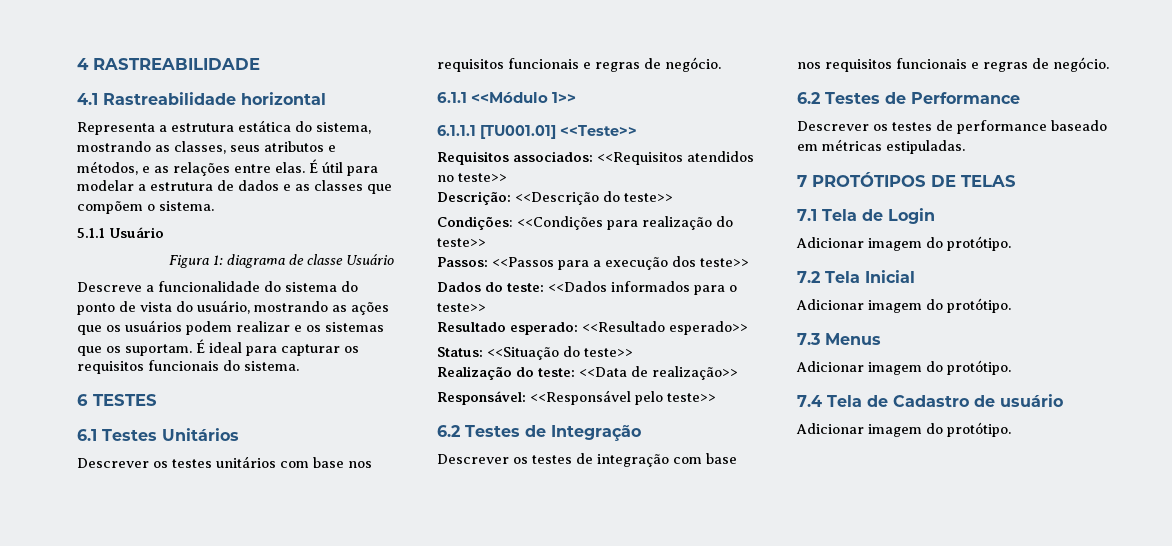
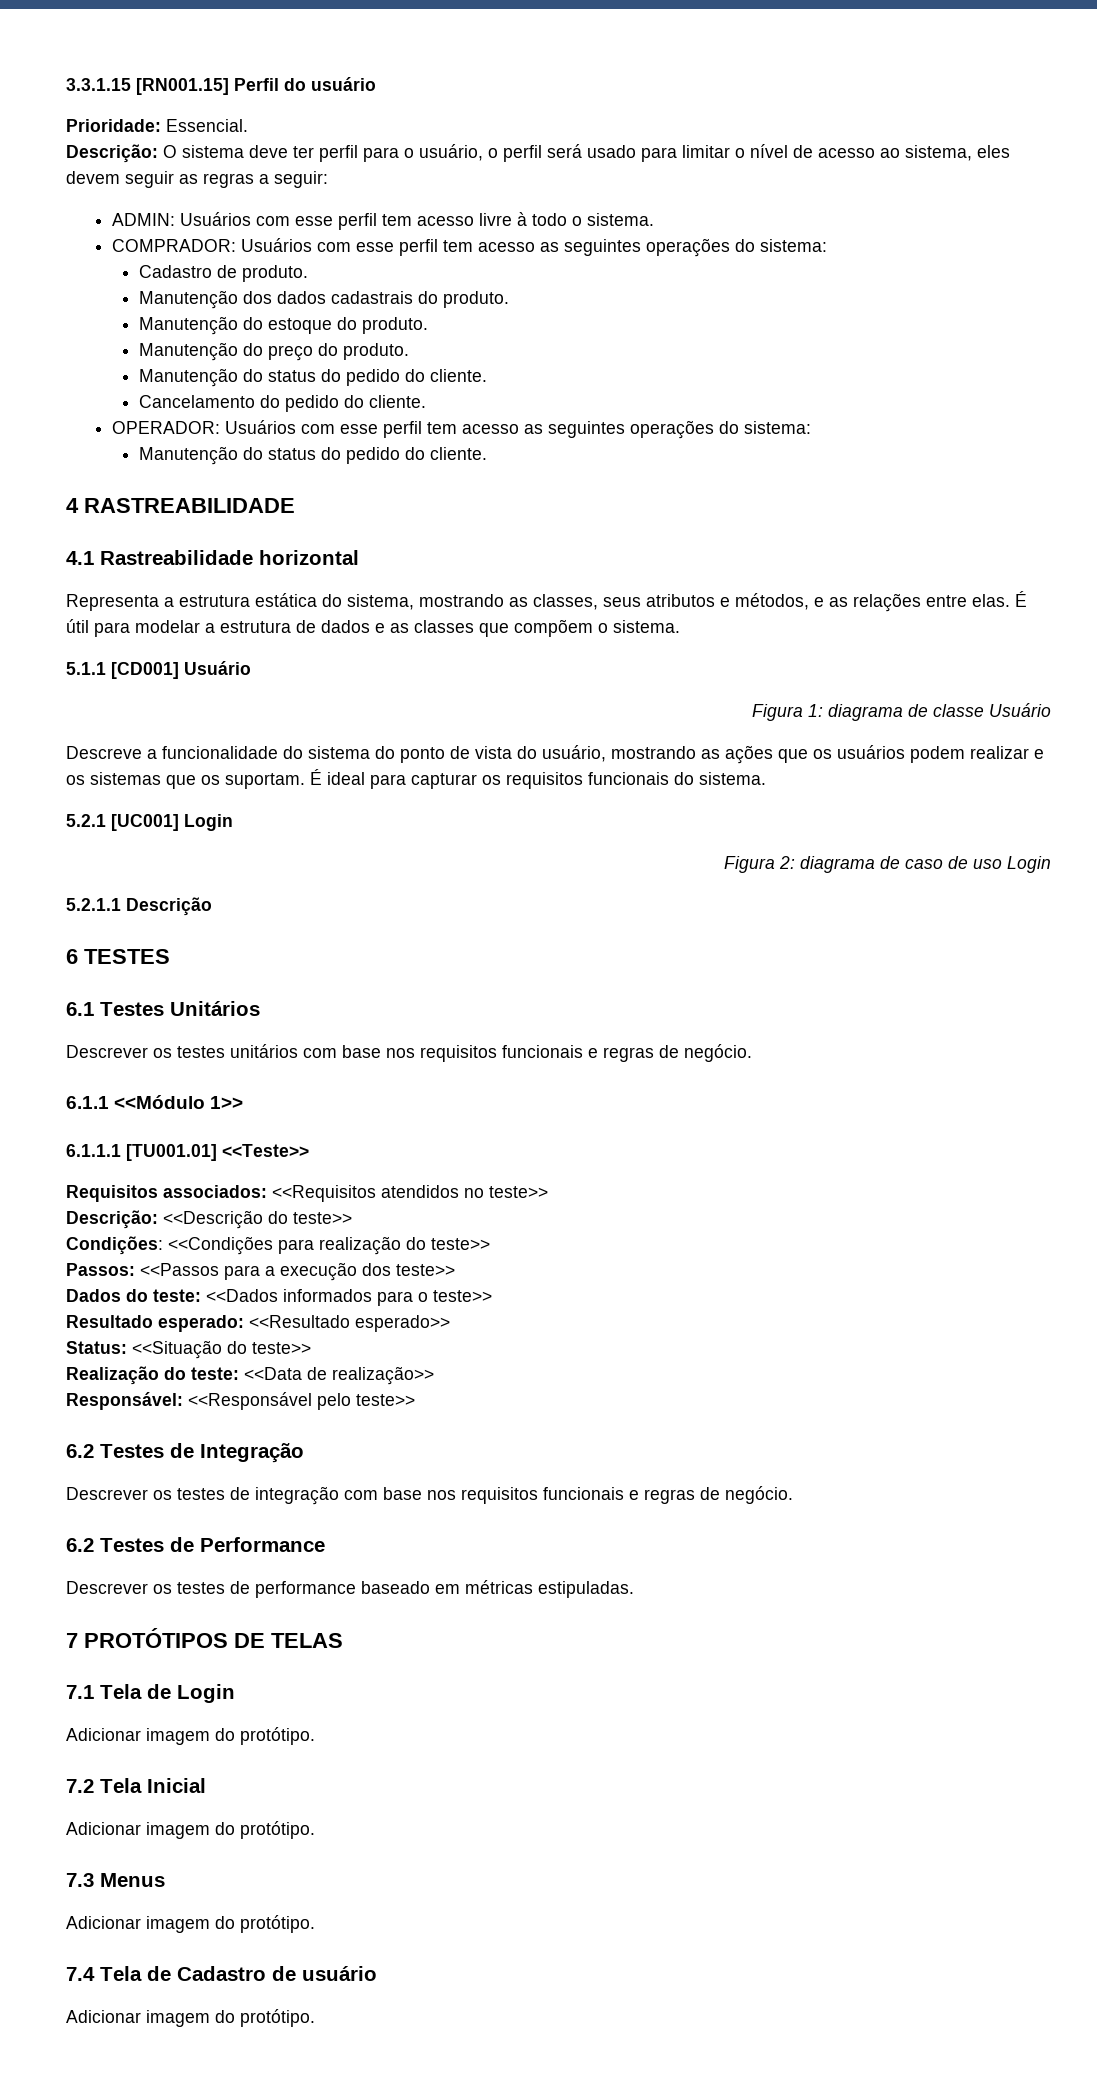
(77, 64) none -> [66,77,376,95] [66,119,248,132] [66,144,1010,163] [66,171,328,188] [112,212,655,230] [112,238,828,257] [139,265,309,282] [139,290,510,309] [139,316,429,335] [139,342,410,361] [139,368,488,387] [139,395,427,412] [112,420,812,439] [139,446,488,465] 3.3.1.15 [RN001.15] Perfil do usuário // Prioridade: Essencial. // Descrição: O sistema deve ter perfil para o usuário, o perfil será usado para limitar o nível de acesso ao sistema, eles devem seguir as regras a seguir: // ADMIN: Usuários com esse perfil tem acesso livre à todo o sistema. // COMPRADOR: Usuários com esse perfil tem acesso as seguintes operações do sistema: // Cadastro de produto. // Manutenção dos dados cadastrais do produto. // Manutenção do estoque do produto. // Manutenção do preço do produto. // Manutenção do status do pedido do cliente. // Cancelamento do pedido do cliente. // OPERADOR: Usuários com esse perfil tem acesso as seguintes operações do sistema: // Manutenção do status do pedido do cliente. //
(105, 233) none -> [111,662,179,679] [CD001]
(299, 366) none -> [66,814,233,831] [724,856,1051,873] [66,897,212,916] // 5.2.1 [UC001] Login // Figura 2: diagrama de caso de uso Login // 5.2.1.1 Descrição

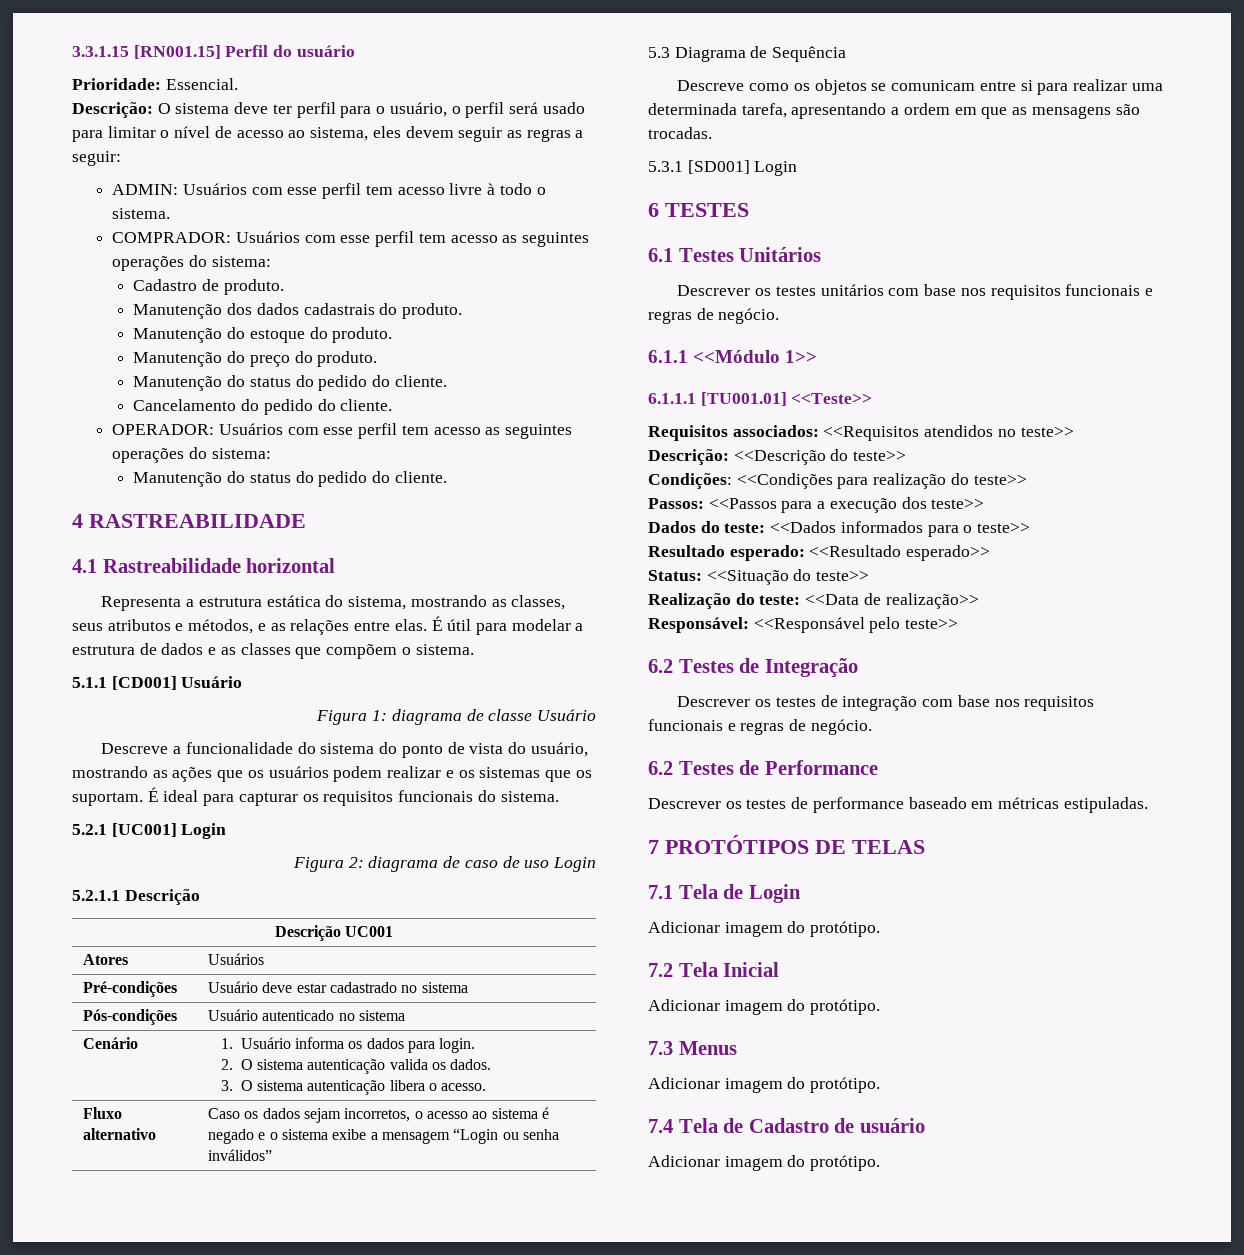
(212, 906) none -> [274,925,394,941] [82,954,128,965] [207,953,264,965] [82,981,177,997] [207,981,468,993] [82,1009,177,1025] [207,1009,405,1021] [82,1037,138,1049] [220,1037,476,1053] [220,1059,492,1074] [220,1080,487,1095] [82,1107,122,1119] [82,1128,156,1140] [207,1107,549,1123] [207,1128,559,1144] [207,1149,272,1161] [648,46,847,62] [677,79,1163,95] [648,103,1140,119] [648,127,712,139] [648,160,798,176] // Descrição UC001 // Atores | Usuários // Pré-condições | Usuário deve estar cadastrado no sistema // Pós-condições | Usuário autenticado no sistema // Cenário | 1. Usuário informa os dados para login. // 2. O sistema autenticação valida os dados. // 3. O sistema autenticação libera o acesso. // Fluxo alternativo | Caso os dados sejam incorretos, o acesso ao sistema é negado e o sistema exibe a mensagem “Login ou senha inválidos” // 5.3 Diagrama de Sequência // Descreve como os objetos se comunicam entre si para realizar uma determinada tarefa, apresentando a ordem em que as mensagens são trocadas. // 5.3.1 [SD001] Login

